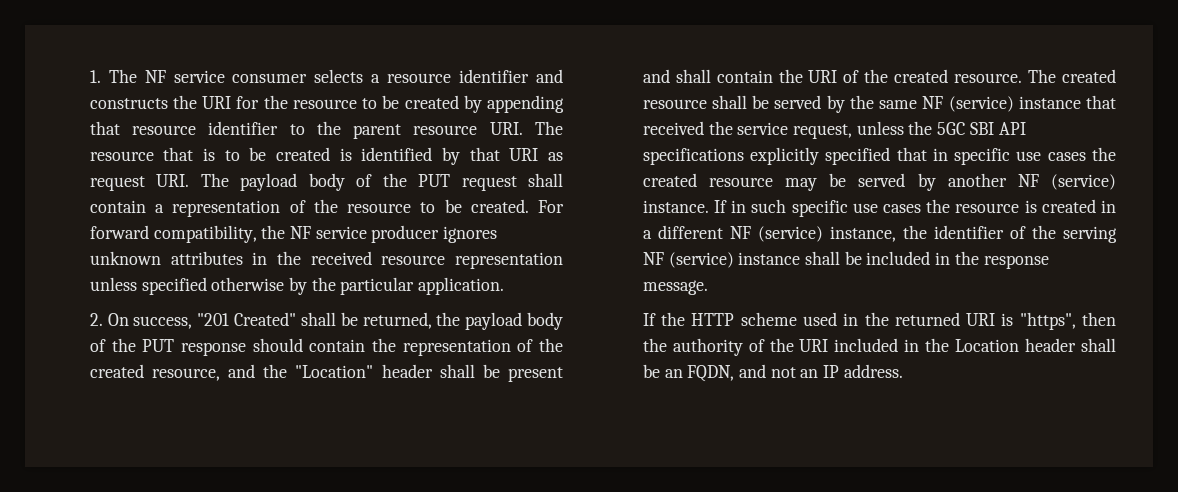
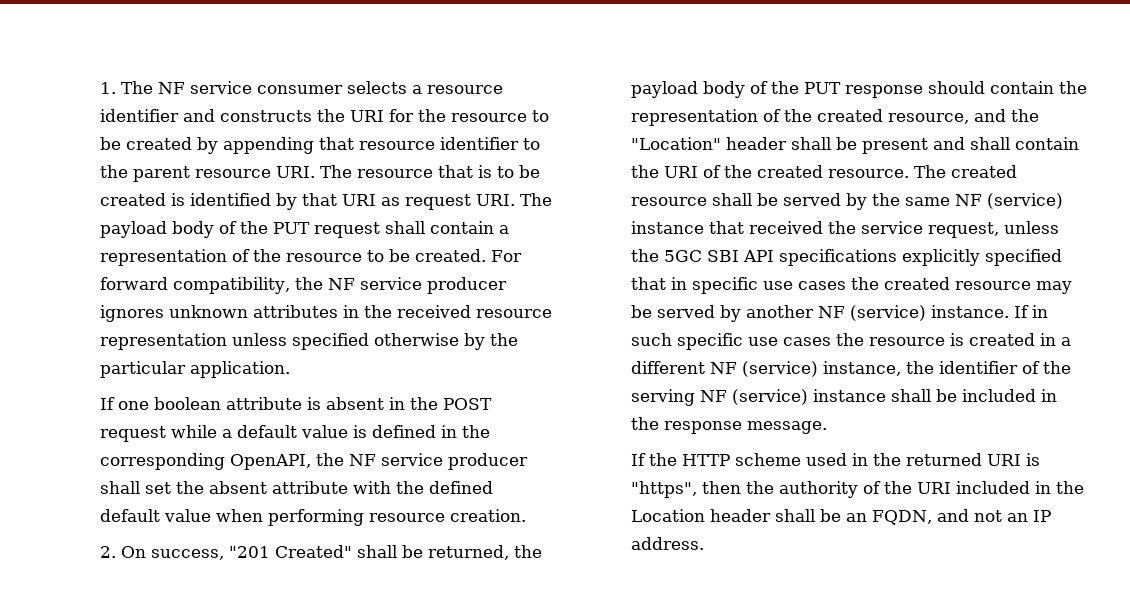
(505, 286) none -> [100,397,493,410] [100,425,491,442] [100,453,529,470] [100,481,494,494] [100,509,527,526] // If one boolean attribute is absent in the POST request while a default value is defined in the corresponding OpenAPI, the NF service producer shall set the absent attribute with the defined default value when performing resource creation.

